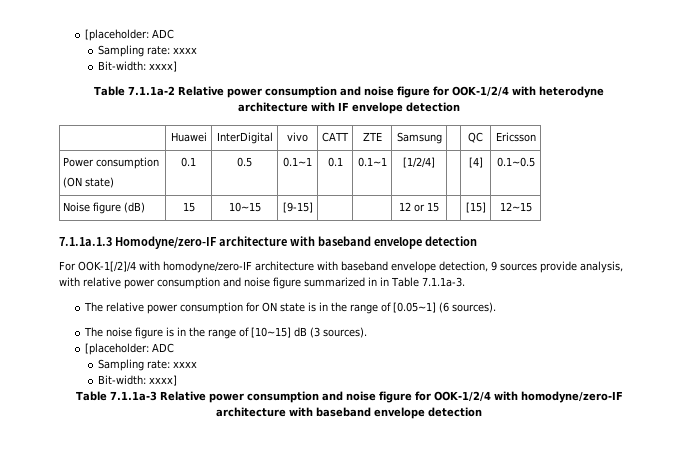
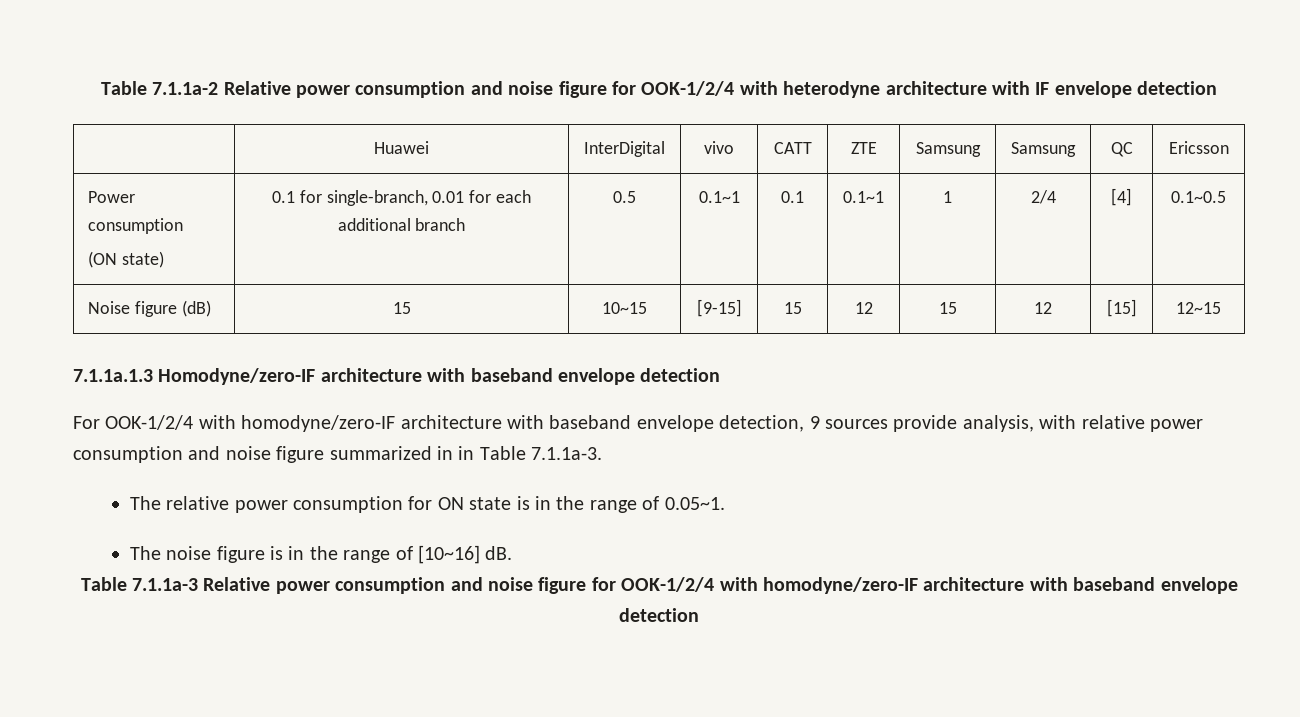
[84,29,174,41] [98,45,198,57] [98,61,178,72] [placeholder: ADC // Sampling rate: xxxx // Bit-width: xxxx] // -> (100, 88) none
(442, 138) none -> [1011,142,1076,157] Samsung
(196, 162) none -> [299,190,532,206] [337,218,466,231] for single-branch, 0.01 for each additional branch
[403,157,435,168] [1/2/4] | -> [943,191,952,203] [1030,190,1056,204] 1 | 2/4
[399,202,439,212] | | 12 or 15 | -> [783,302,802,314] [854,302,873,314] [938,302,957,314] [1034,302,1052,314] 15 | 12 | 15 | 12
[78,261,136,272] OOK-1[/2]/4 -> [105,415,194,430] OOK-1/2/4
[392,302,496,313] [0.05~1] (6 sources). -> [664,497,725,510] 0.05~1.
[250,327,367,338] [84,343,174,355] [98,359,198,371] [98,375,178,386] [10~15] dB (3 sources). // [placeholder: ADC // Sampling rate: xxxx // Bit-width: xxxx] -> [417,545,513,564] [10~16] dB.

